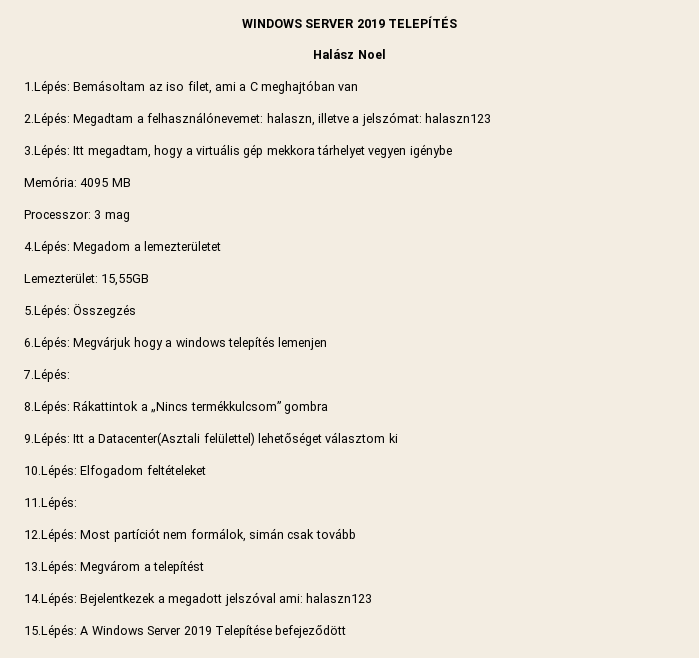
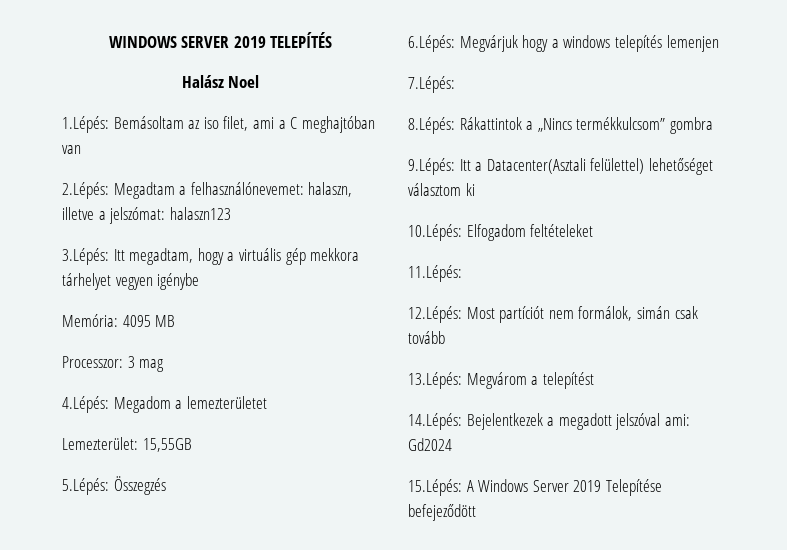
[306,593,373,603] halaszn123 -> [408,438,452,451] Gd2024

